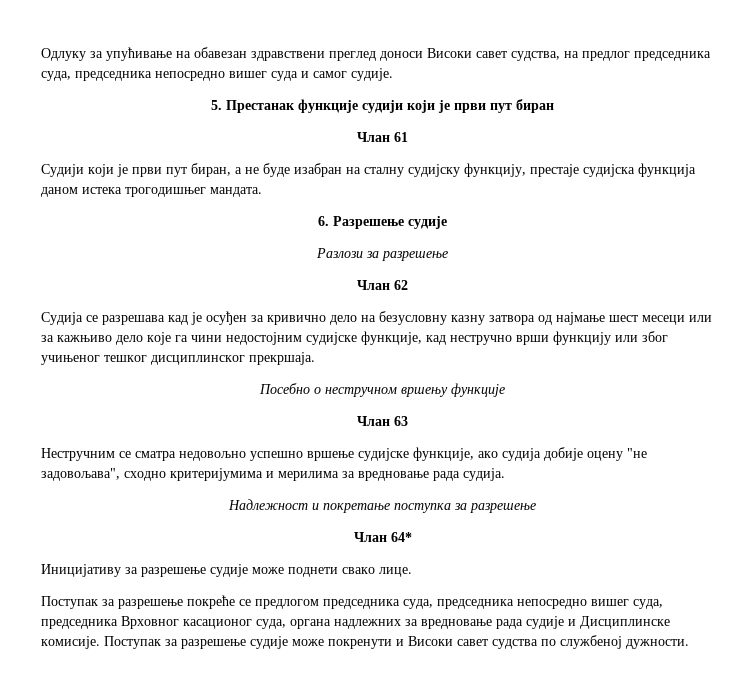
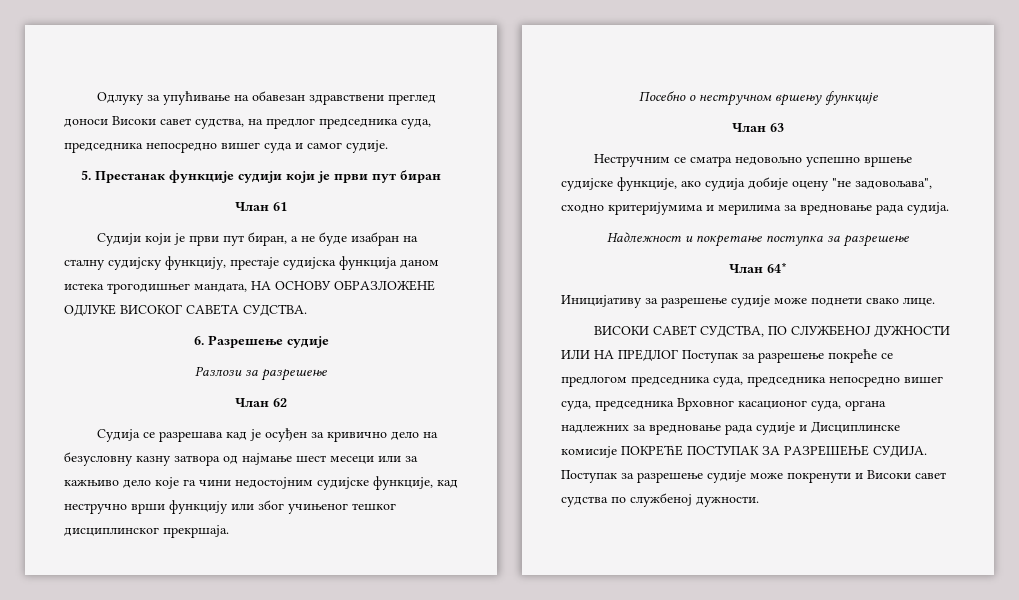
[210,187,262,197] мандата. -> [194,280,435,292] [64,304,307,317] мандата, НА ОСНОВУ ОБРАЗЛОЖЕНЕ ОДЛУКЕ ВИСОКОГ САВЕТА СУДСТВА.
(412, 572) none -> [593,325,950,338] [561,349,678,362] ВИСОКИ САВЕТ СУДСТВА, ПО СЛУЖБЕНОЈ ДУЖНОСТИ ИЛИ НА ПРЕДЛОГ
[41,636,100,649] комисије. -> [561,445,927,458] комисије ПОКРЕЋЕ ПОСТУПАК ЗА РАЗРЕШЕЊЕ СУДИЈА.

